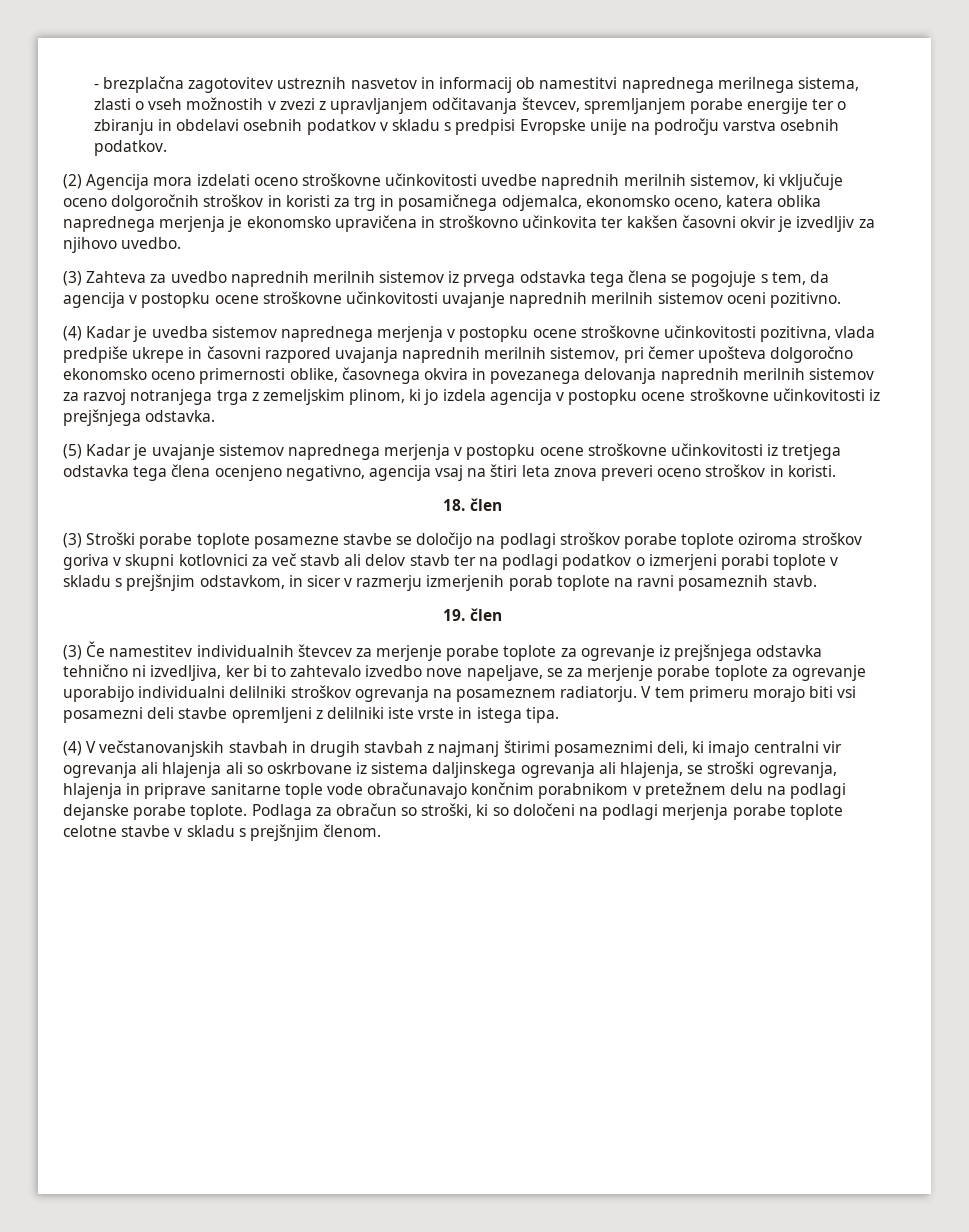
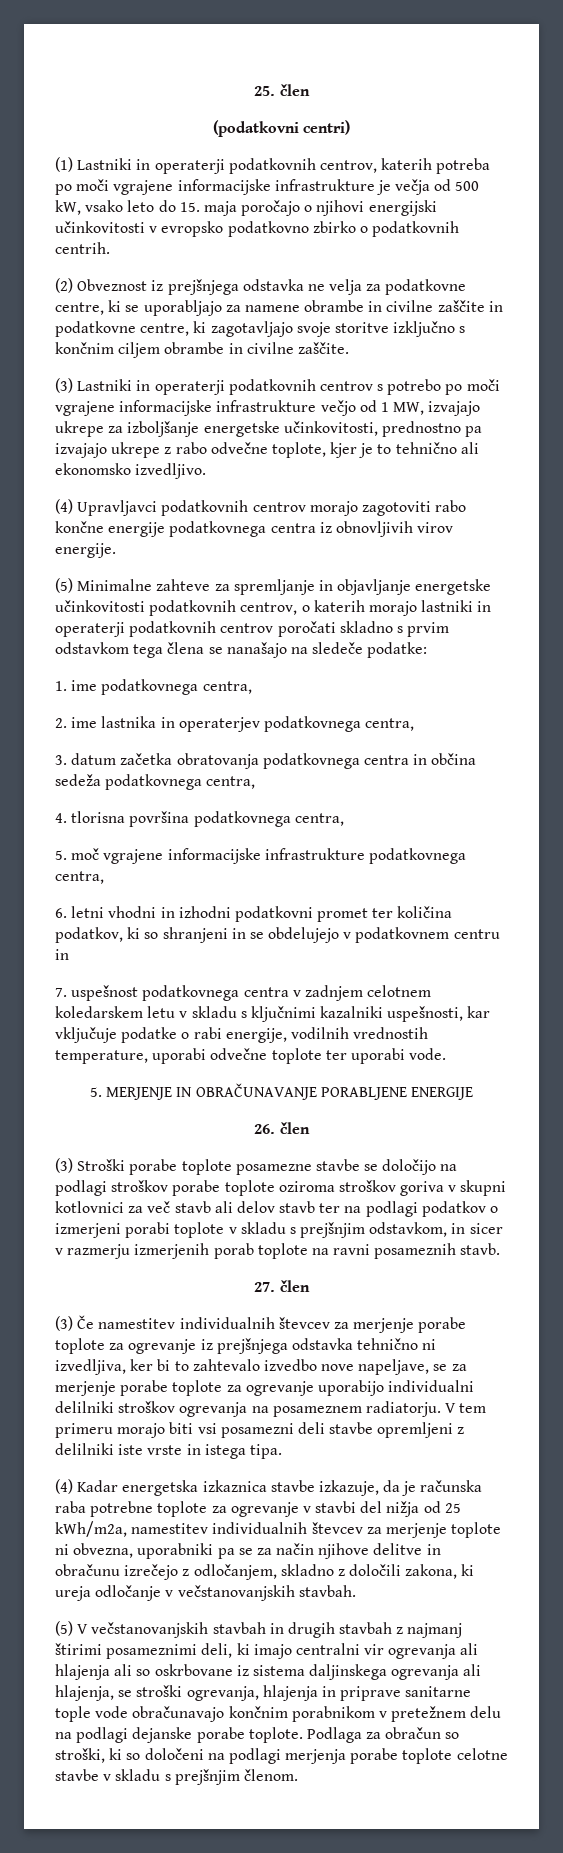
[93,76,859,93] [93,97,847,114] [93,118,840,135] [93,140,167,156] [63,173,844,190] [63,194,822,211] [63,215,875,232] [63,237,182,253] [63,270,829,287] [63,291,842,308] [63,325,876,342] [63,346,854,363] [63,367,875,384] [63,388,880,405] [63,409,216,426] [63,443,842,460] [63,464,836,481] [443,499,466,511] - brezplačna zagotovitev ustreznih nasvetov in informacij ob namestitvi naprednega merilnega sistema, zlasti o vseh možnostih v zvezi z upravljanjem odčitavanja števcev, spremljanjem porabe energije ter o zbiranju in obdelavi osebnih podatkov v skladu s predpisi Evropske unije na področju varstva osebnih podatkov. // (2) Agencija mora izdelati oceno stroškovne učinkovitosti uvedbe naprednih merilnih sistemov, ki vključuje oceno dolgoročnih stroškov in koristi za trg in posamičnega odjemalca, ekonomsko oceno, katera oblika naprednega merjenja je ekonomsko upravičena in stroškovno učinkovita ter kakšen časovni okvir je izvedljiv za njihovo uvedbo. // (3) Zahteva za uvedbo naprednih merilnih sistemov iz prvega odstavka tega člena se pogojuje s tem, da agencija v postopku ocene stroškovne učinkovitosti uvajanje naprednih merilnih sistemov oceni pozitivno. // (4) Kadar je uvedba sistemov naprednega merjenja v postopku ocene stroškovne učinkovitosti pozitivna, vlada predpiše ukrepe in časovni razpored uvajanja naprednih merilnih sistemov, pri čemer upošteva dolgoročno ekonomsko oceno primernosti oblike, časovnega okvira in povezanega delovanja naprednih merilnih sistemov za razvoj notranjega trga z zemeljskim plinom, ki jo izdela agencija v postopku ocene stroškovne učinkovitosti iz prejšnjega odstavka. // (5) Kadar je uvajanje sistemov naprednega merjenja v postopku ocene stroškovne učinkovitosti iz tretjega odstavka tega člena ocenjeno negativno, agencija vsaj na štiri leta znova preveri oceno stroškov in koristi. // 18. -> [254,84,310,96] [212,120,351,137] [55,157,491,174] [55,179,480,195] [55,200,437,216] [55,221,460,237] [55,242,110,254] [55,278,467,295] [55,300,503,316] [55,321,466,337] [55,342,349,358] [55,378,500,395] [55,400,481,416] [55,421,483,437] [55,442,479,458] [55,463,207,479] [55,499,467,516] [55,521,454,537] [55,543,116,558] [55,578,492,595] [55,600,492,616] [55,621,450,637] [55,642,428,658] [55,679,252,695] [55,716,415,732] [55,753,477,769] [55,774,256,790] [55,811,344,827] [55,848,466,864] [55,871,104,884] [55,906,453,922] [55,927,500,943] [55,949,69,960] [55,985,432,1001] [55,1006,491,1022] [55,1027,429,1043] [55,1048,447,1064] [90,1083,473,1100] [254,1124,276,1134] 25. člen // (podatkovni centri) // (1) Lastniki in operaterji podatkovnih centrov, katerih potreba po moči vgrajene informacijske infrastrukture je večja od 500 kW, vsako leto do 15. maja poročajo o njihovi energijski učinkovitosti v evropsko podatkovno zbirko o podatkovnih centrih. // (2) Obveznost iz prejšnjega odstavka ne velja za podatkovne centre, ki se uporabljajo za namene obrambe in civilne zaščite in podatkovne centre, ki zagotavljajo svoje storitve izključno s končnim ciljem obrambe in civilne zaščite. // (3) Lastniki in operaterji podatkovnih centrov s potrebo po moči vgrajene informacijske infrastrukture večjo od 1 MW, izvajajo ukrepe za izboljšanje energetske učinkovitosti, prednostno pa izvajajo ukrepe z rabo odvečne toplote, kjer je to tehnično ali ekonomsko izvedljivo. // (4) Upravljavci podatkovnih centrov morajo zagotoviti rabo končne energije podatkovnega centra iz obnovljivih virov energije. // (5) Minimalne zahteve za spremljanje in objavljanje energetske učinkovitosti podatkovnih centrov, o katerih morajo lastniki in operaterji podatkovnih centrov poročati skladno s prvim odstavkom tega člena se nanašajo na sledeče podatke: // 1. ime podatkovnega centra, // 2. ime lastnika in operaterjev podatkovnega centra, // 3. datum začetka obratovanja podatkovnega centra in občina sedeža podatkovnega centra, // 4. tlorisna površina podatkovnega centra, // 5. moč vgrajene informacijske infrastrukture podatkovnega centra, // 6. letni vhodni in izhodni podatkovni promet ter količina podatkov, ki so shranjeni in se obdelujejo v podatkovnem centru in // 7. uspešnost podatkovnega centra v zadnjem celotnem koledarskem letu v skladu s ključnimi kazalniki uspešnosti, kar vključuje podatke o rabi energije, vodilnih vrednostih temperature, uporabi odvečne toplote ter uporabi vode. // 5. MERJENJE IN OBRAČUNAVANJE PORABLJENE ENERGIJE // 26.
[443,609,466,621] 19. -> [254,1282,276,1292] 27.
(82, 748) none -> [77,1480,483,1496] [55,1501,461,1517] [55,1521,502,1538] [55,1543,441,1559] [55,1564,475,1580] [55,1585,356,1601] [55,1621,73,1636] Kadar energetska izkaznica stavbe izkazuje, da je računska raba potrebne toplote za ogrevanje v stavbi del nižja od 25 kWh/m2a, namestitev individualnih števcev za merjenje toplote ni obvezna, uporabniki pa se za način njihove delitve in obračunu izrečejo z odločanjem, skladno z določili zakona, ki ureja odločanje v večstanovanjskih stavbah. // (5)

